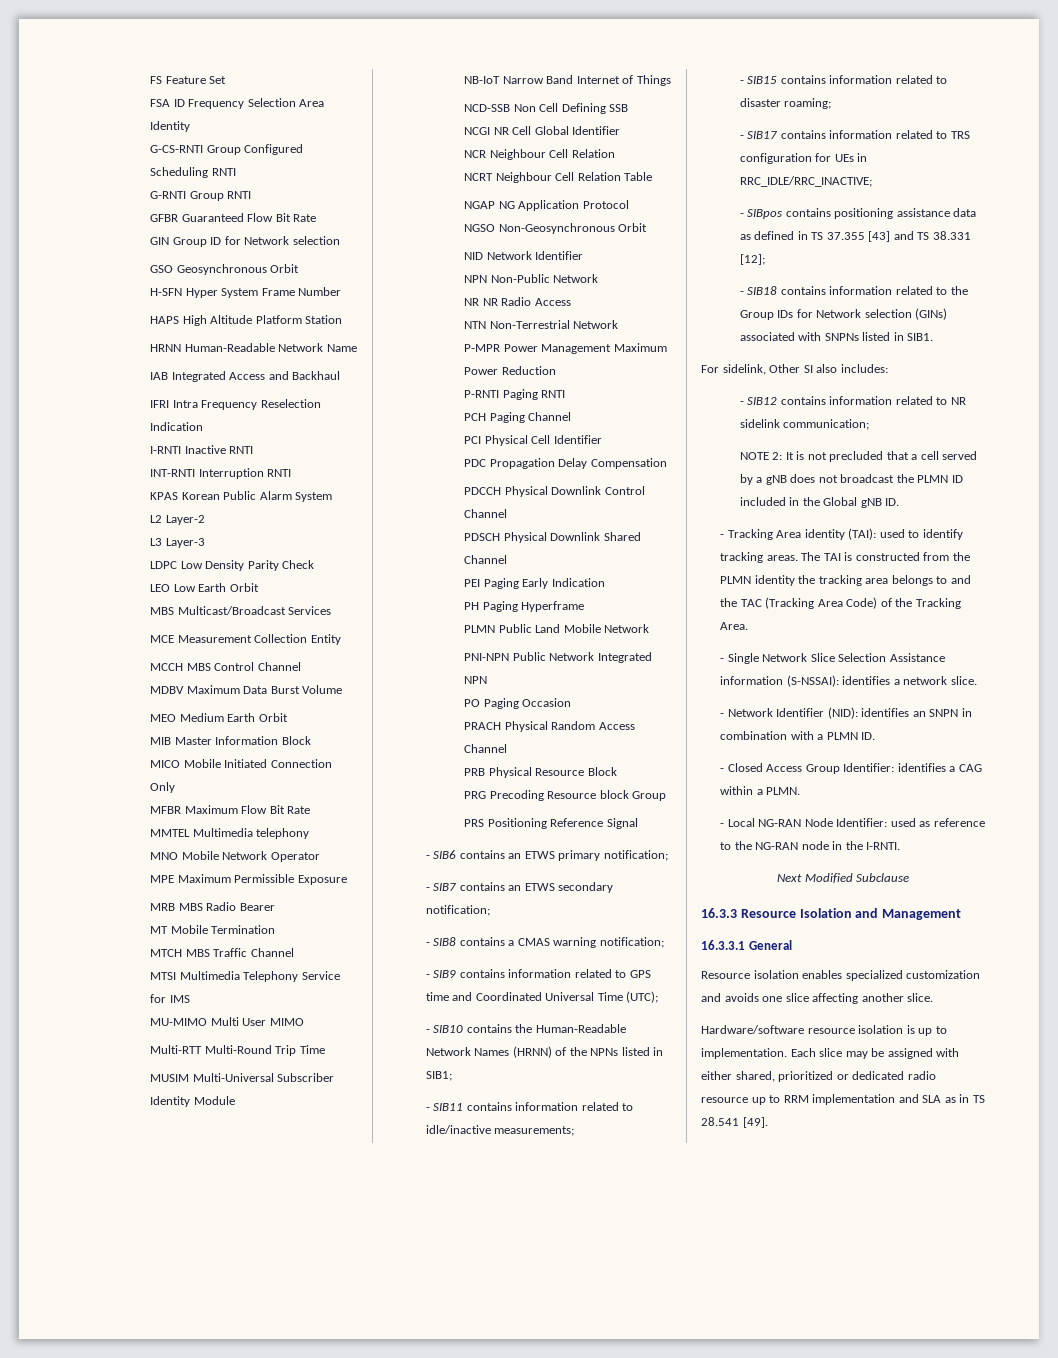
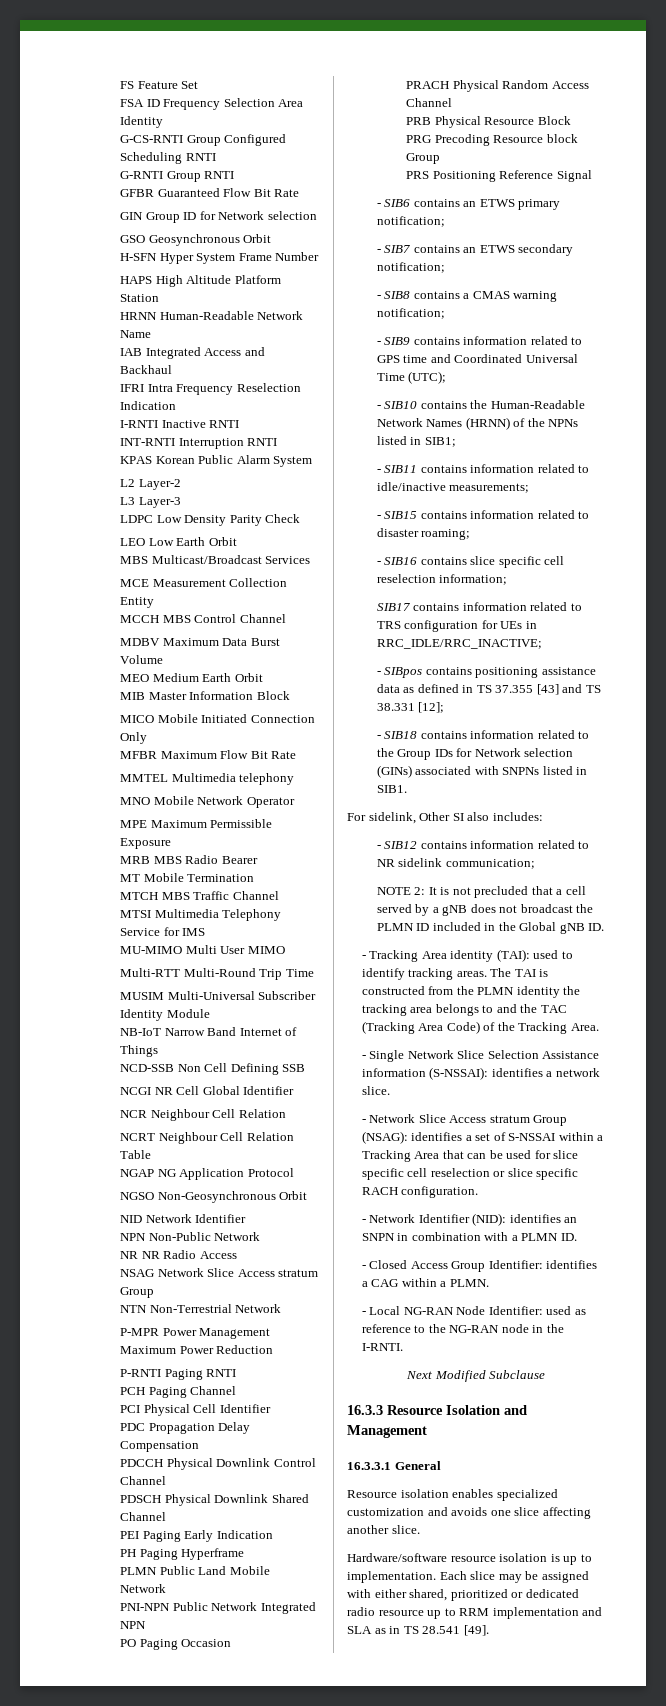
(571, 302) none -> [120,1268,319,1277] [120,1287,155,1298] // NSAG Network Slice Access stratum Group
(744, 137) none -> [384,556,565,568] [376,574,508,585] SIB16 contains slice specific cell reselection information; //
(977, 680) none -> [361,1114,568,1126] [361,1131,604,1144] [361,1150,579,1162] [361,1168,579,1180] [361,1186,479,1198] // - Network Slice Access stratum Group (NSAG): identifies a set of S-NSSAI within a Tracking Area that can be used for slice specific cell reselection or slice specific RACH configuration.

